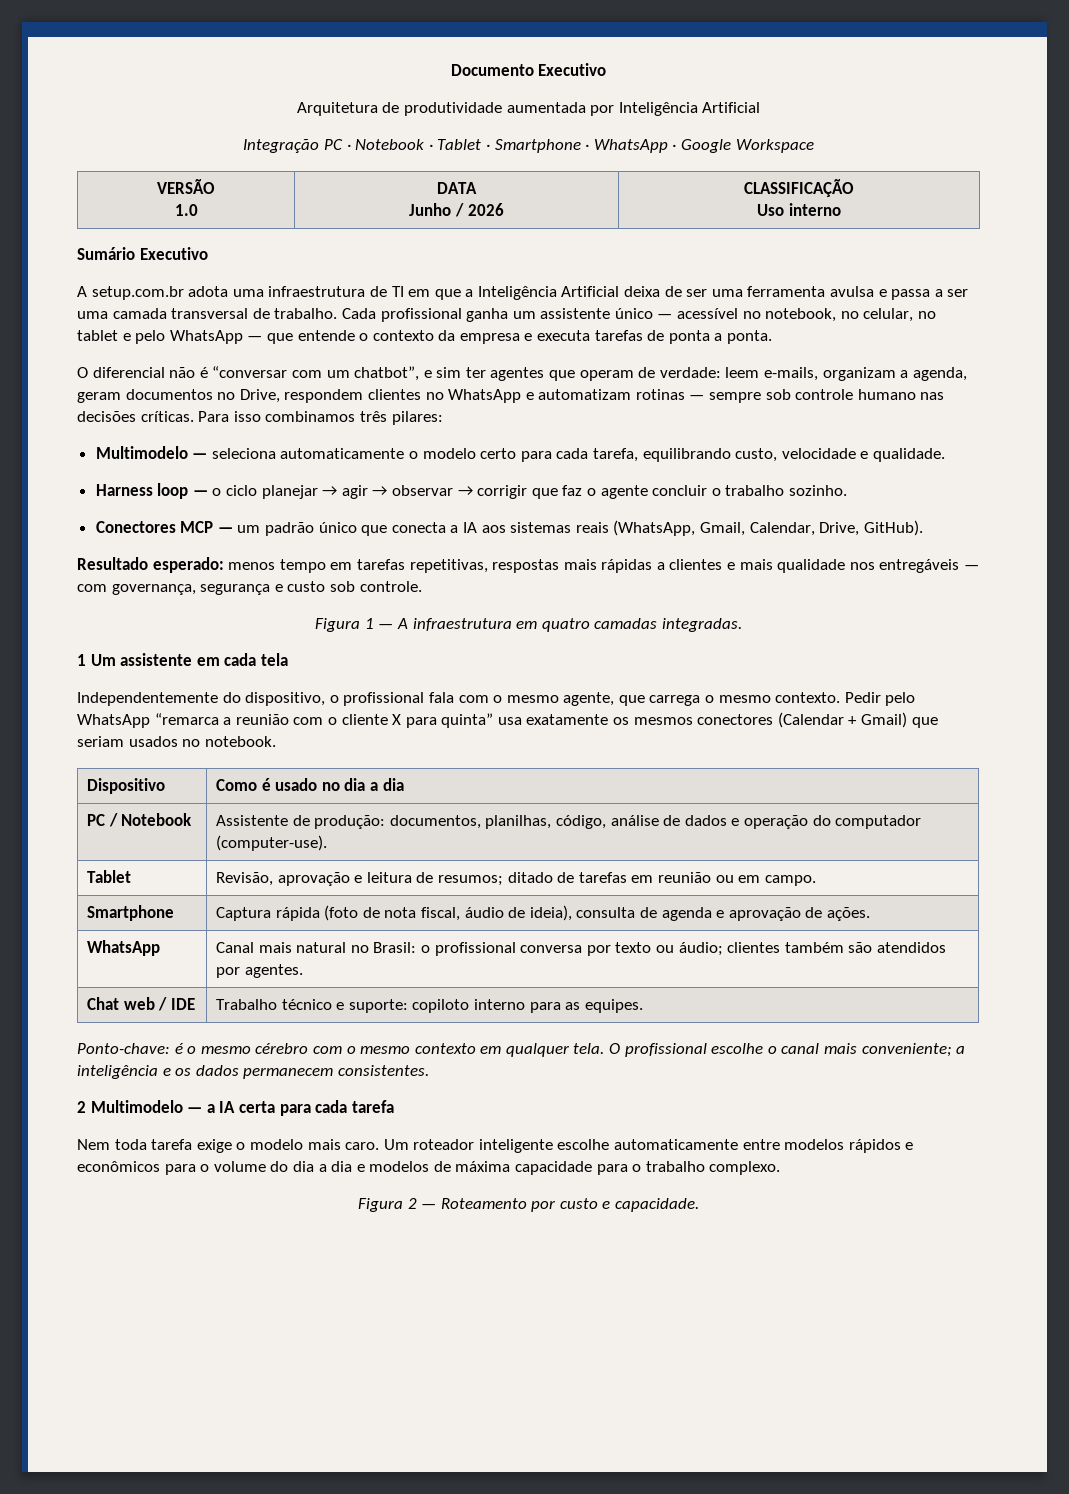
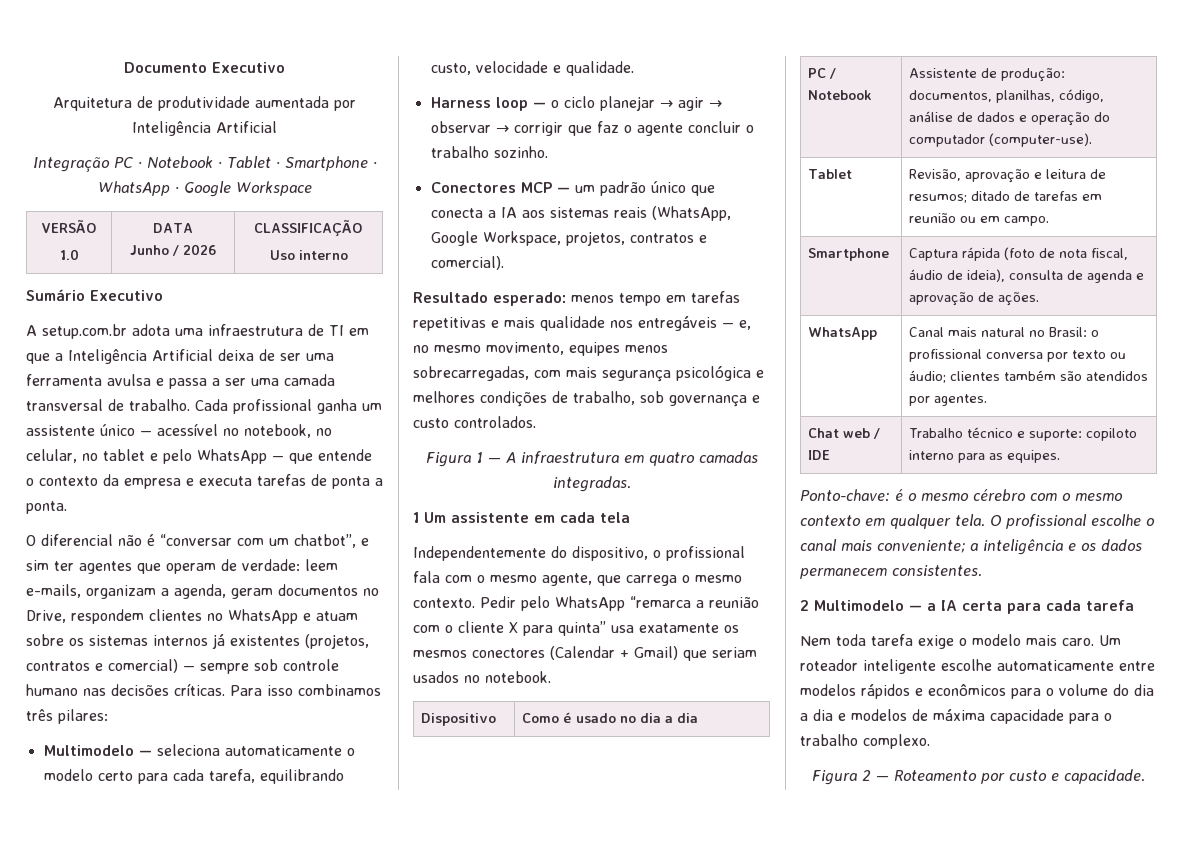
[538,389,685,400] automatizam rotinas -> [316,611,358,621] [26,634,369,649] [26,659,178,673] atuam sobre os sistemas internos já existentes (projetos, contratos e comercial)
[699,520,923,536] Gmail, Calendar, Drive, GitHub). -> [430,231,707,246] [430,256,504,270] Google Workspace, projetos, contratos e comercial).
[409,559,723,573] repetitivas, respostas mais rápidas a clientes -> [413,317,486,331] repetitivas
[77,581,422,595] com governança, segurança e custo sob controle. -> [739,320,751,330] [413,342,668,356] [413,365,764,382] [413,391,760,407] [413,416,536,428] e, no mesmo movimento, equipes menos sobrecarregadas, com mais segurança psicológica e melhores condições de trabalho, sob governança e custo controlados.

